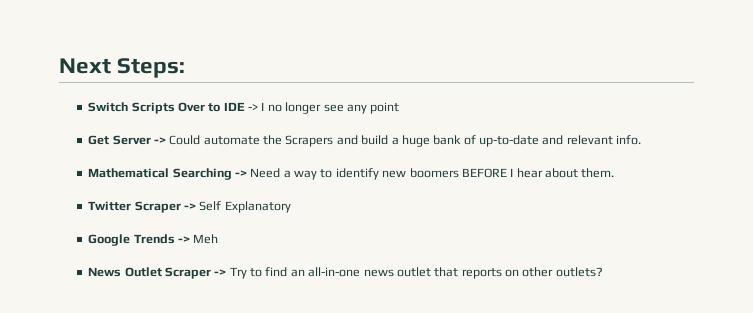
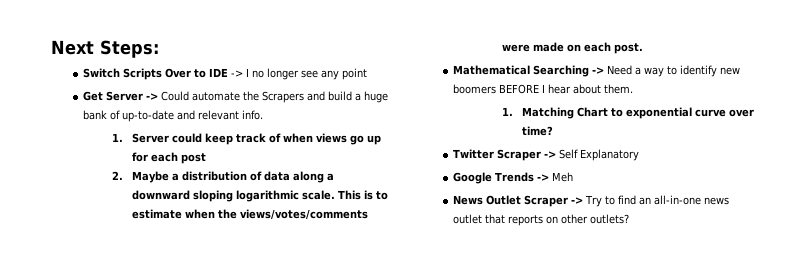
(642, 140) none -> [111,133,381,145] [131,152,206,164] [111,171,334,183] [131,190,388,202] [131,209,368,220] [501,42,643,54] // 1. Server could keep track of when views go up for each post // 2. Maybe a distribution of data along a downward sloping logarithmic scale. This is to estimate when the views/votes/comments were made on each post.
(615, 173) none -> [501,107,754,119] [521,126,553,136] // 1. Matching Chart to exponential curve over time?

